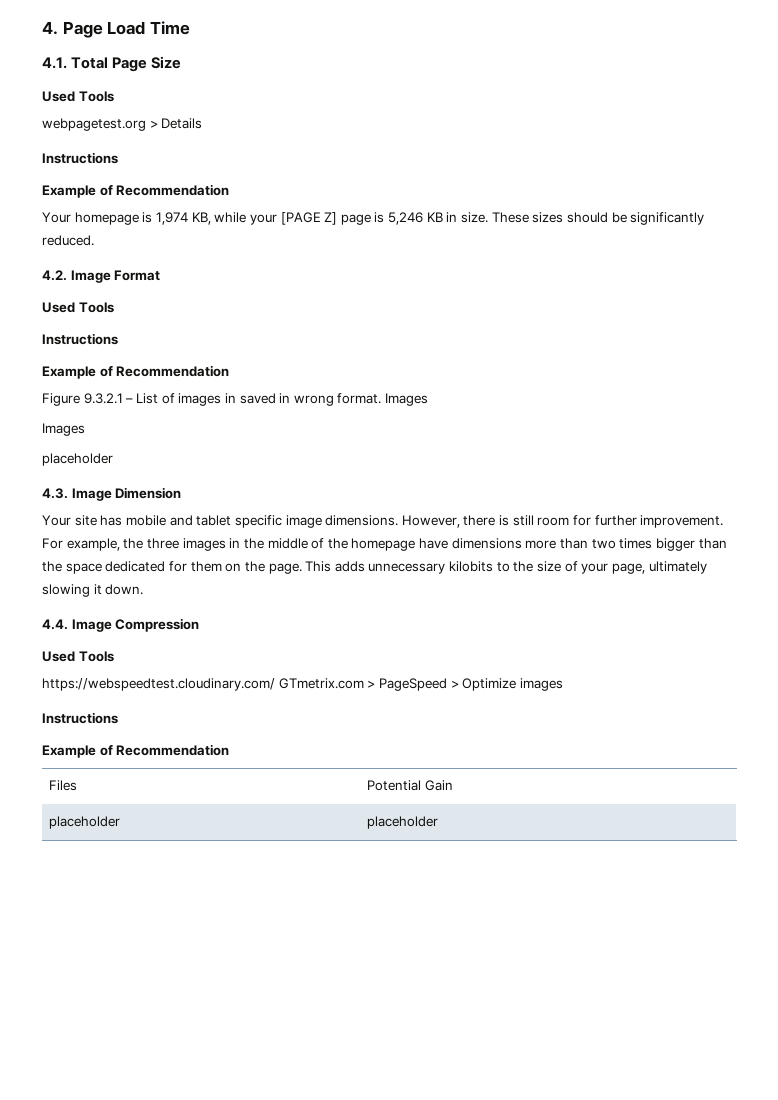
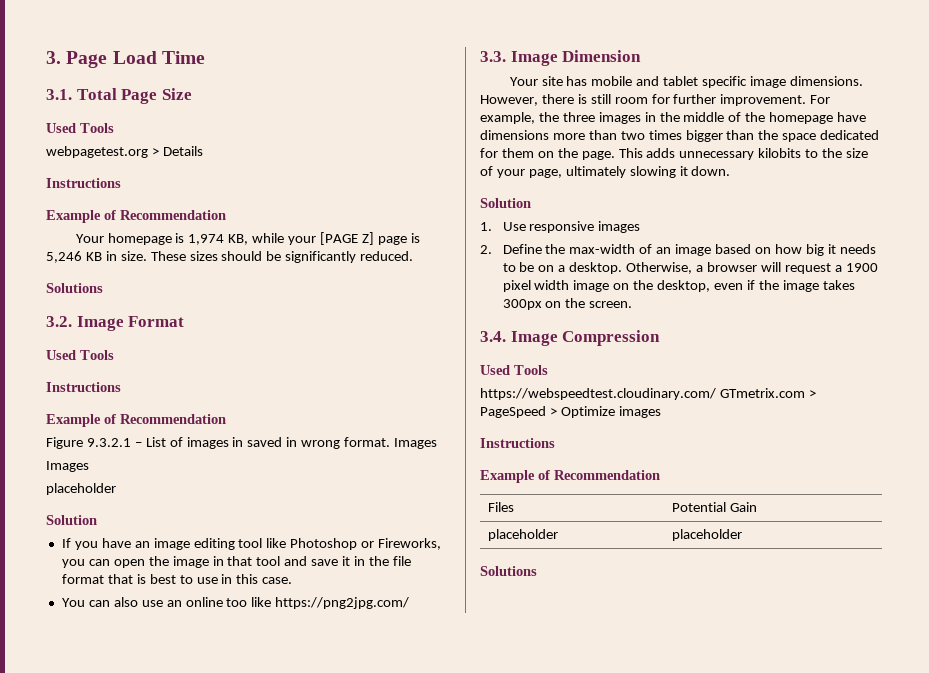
[42,21,58,35] 4. -> [46,51,61,64] 3.
[42,57,67,69] 4.1. -> [46,89,72,100] 3.1.
[42,270,67,281] 4.2. -> [46,283,103,293] [46,316,72,327] Solutions // 3.2.
[42,488,68,499] 4.3. -> [46,515,97,525] [61,538,442,550] [61,556,411,568] [61,574,293,584] [61,597,410,609] [480,51,506,62] Solution // If you have an image editing tool like Photoshop or Fireworks, you can open the image in that tool and save it in the file format that is best to use in this case. // You can also use an online too like https://png2jpg.com/ // 3.3.
[42,619,68,630] 4.4. -> [480,198,531,208] [480,221,641,233] [480,244,876,256] [502,262,878,274] [502,280,855,292] [502,298,633,310] [480,331,506,342] Solution // 1. Use responsive images // 2. Define the max-width of an image based on how big it needs to be on a desktop. Otherwise, a browser will request a 1900 pixel width image on the desktop, even if the image takes 300px on the screen. // 3.4.
(439, 822) none -> [480,566,537,576] // Solutions

